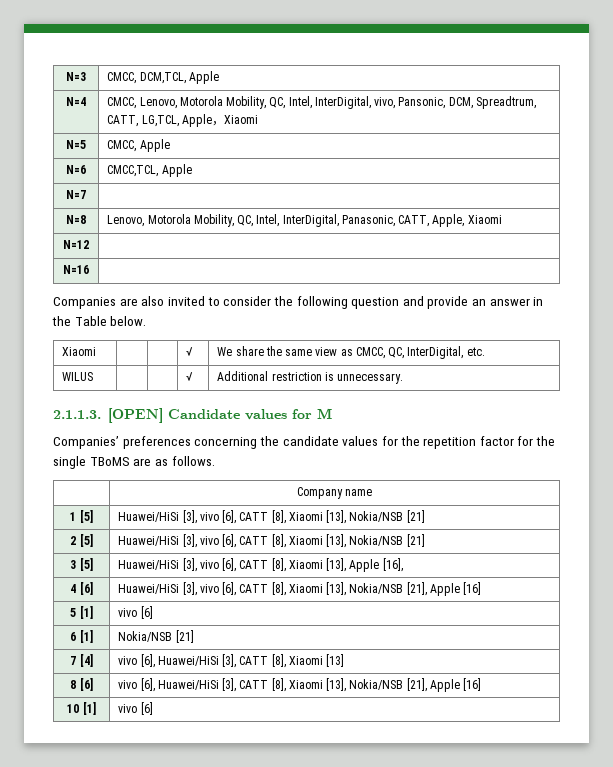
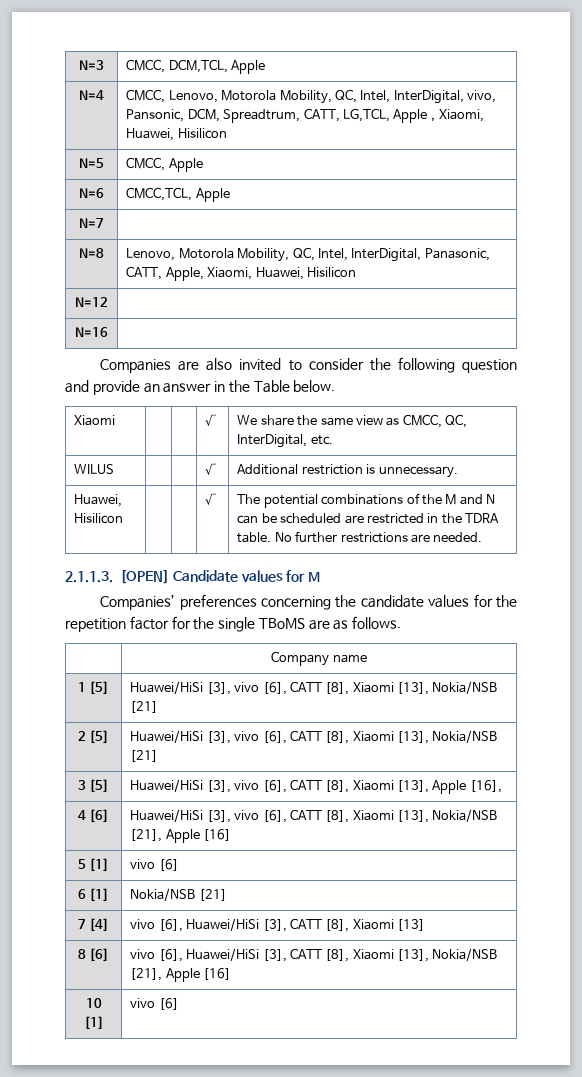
[223,115,258,124] Xiaomi -> [439,109,485,122] [126,128,227,141] Xiaomi, Huawei, Hisilicon
[467,215,502,224] Xiaomi -> [207,267,356,280] Xiaomi, Huawei, Hisilicon
(404, 378) none -> [74,494,123,507] [74,513,124,524] [205,493,218,506] [237,493,496,508] [237,513,500,524] [237,531,483,543] // Huawei, Hisilicon | | | √ | The potential combinations of the M and N can be scheduled are restricted in the TDRA table. No further restrictions are needed.

